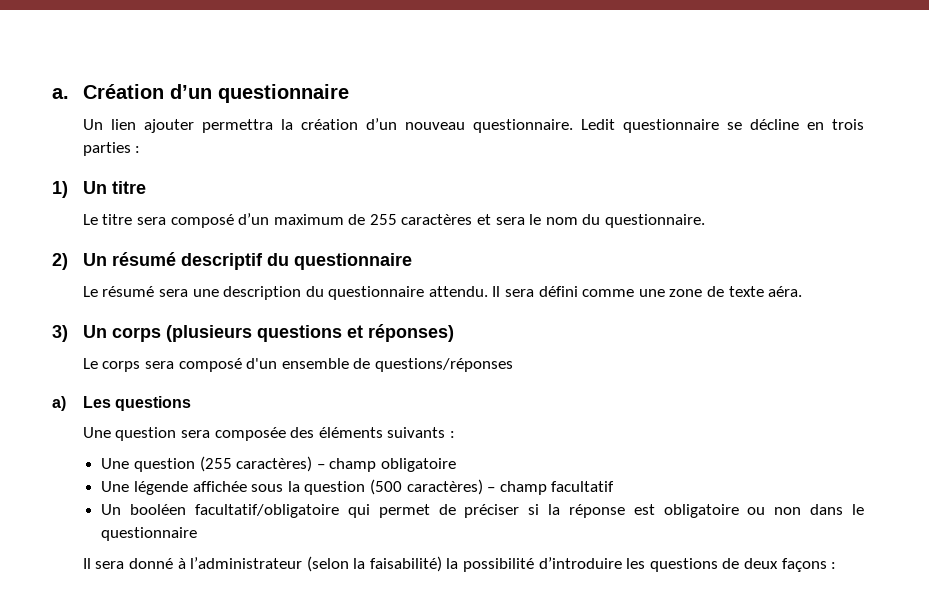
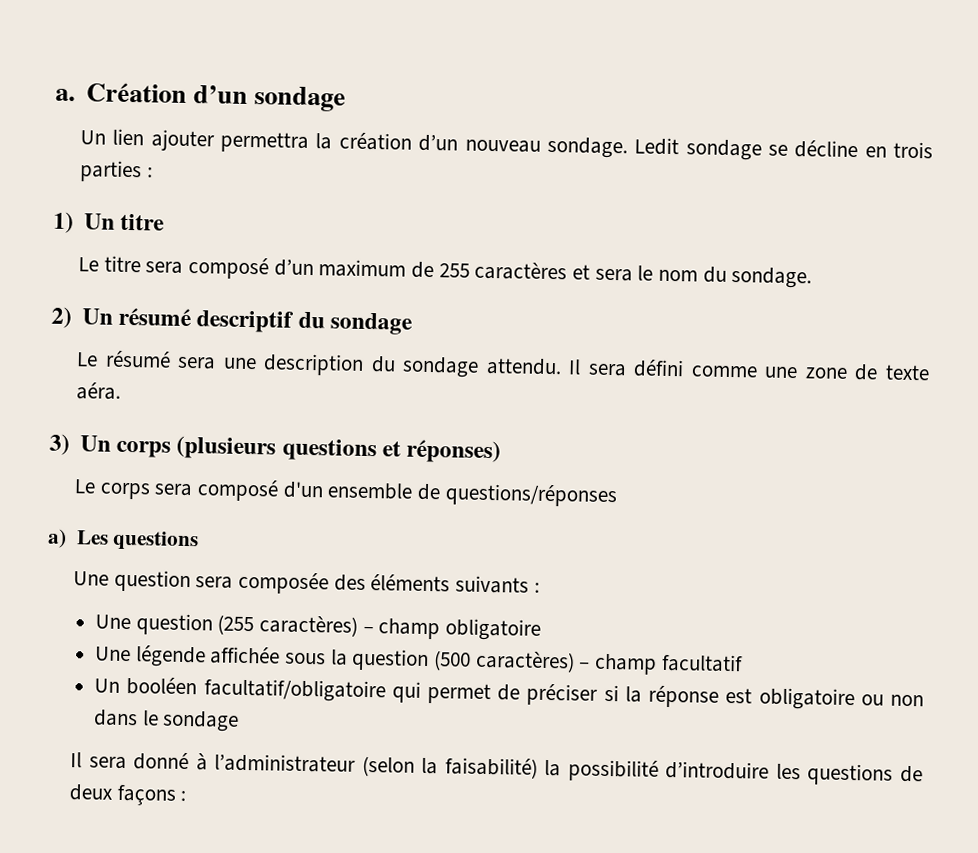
[217,84,349,103] questionnaire -> [253,86,346,112] sondage
[472,119,719,133] questionnaire. Ledit questionnaire -> [546,136,762,161] sondage. Ledit sondage
[605,214,706,228] questionnaire. -> [731,267,813,289] sondage.
[293,253,412,270] questionnaire -> [329,312,413,335] sondage
[328,286,425,300] questionnaire -> [402,356,480,378] sondage
[101,527,198,541] questionnaire -> [162,710,240,732] sondage

